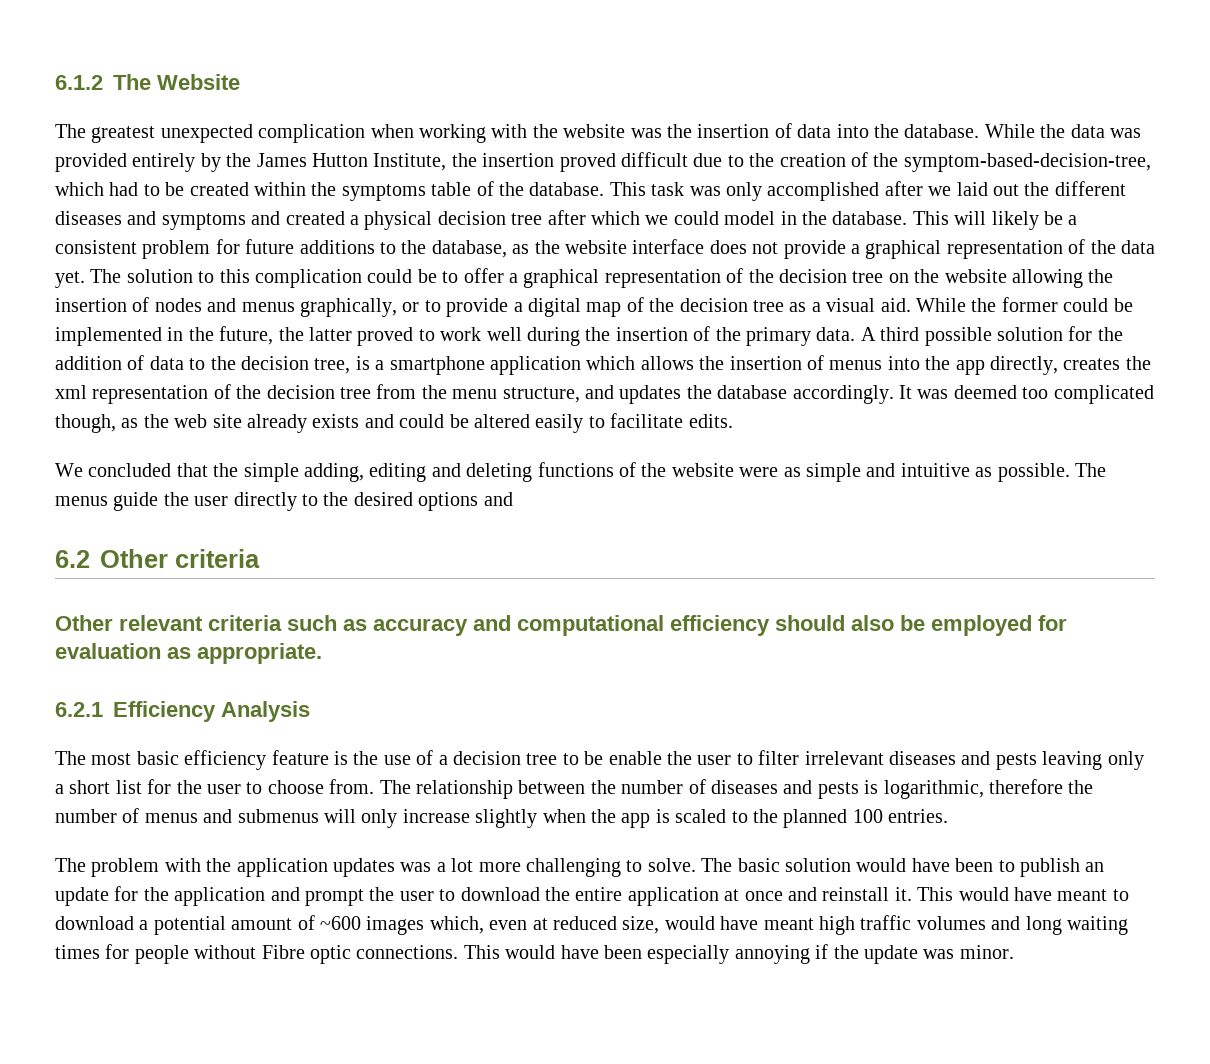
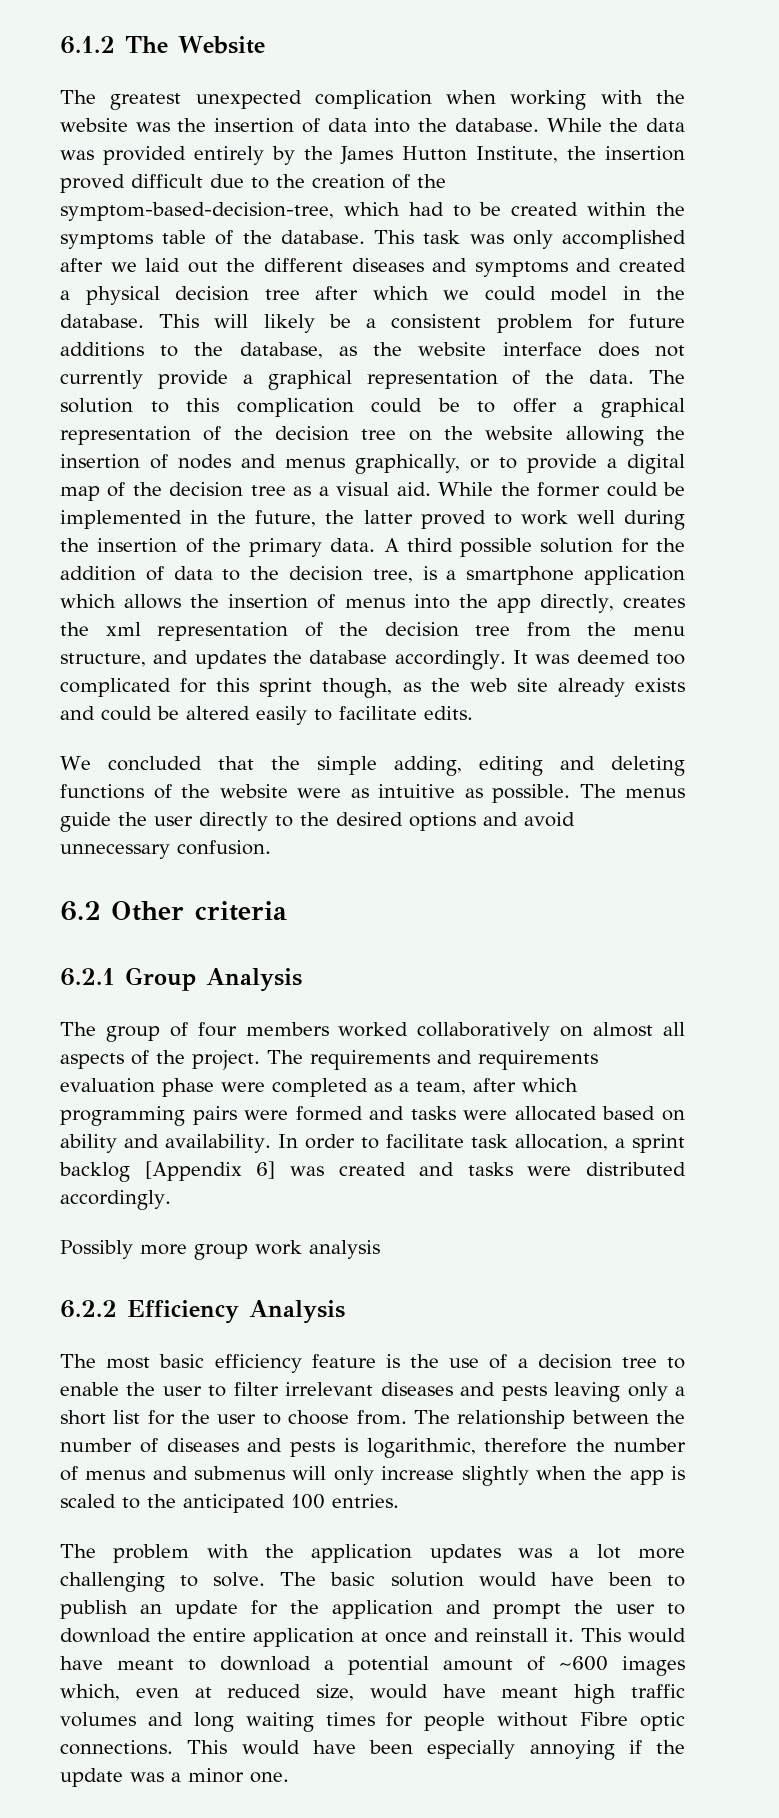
(779, 248) none -> [60,370,143,389] currently
[1121,240,1155,254] [55,271,85,288] data yet. -> [589,370,635,384] data.
(1154, 394) none -> [180,678,313,697] for this sprint
[805,463,896,482] simple and -> (369, 793) none
(513, 499) none -> [524,812,575,827] [60,840,271,859] avoid unnecessary confusion.
[55,615,1067,636] [55,643,322,664] [55,702,103,717] Other relevant criteria such as accuracy and computational efficiency should also be employed for evaluation as appropriate. // 6.2.1 -> [60,967,303,992] [60,1022,686,1042] [60,1050,598,1070] [60,1078,578,1097] [60,1106,685,1126] [60,1134,685,1153] [59,1161,686,1182] [60,1190,171,1210] [60,1240,380,1260] [60,1300,117,1318] 6.2.1 Group Analysis // The group of four members worked collaboratively on almost all aspects of the project. The requirements and requirements evaluation phase were completed as a team, after which programming pairs were formed and tasks were allocated based on ability and availability. In order to facilitate task allocation, a sprint backlog [Appendix 6] was created and tasks were distributed accordingly. // Possibly more group work analysis // 6.2.2
[584,751,604,765] be -> (685, 1363) none
[783,809,848,828] planned -> [183,1494,285,1513] anticipated
[959,945,1014,959] minor. -> [171,1768,289,1783] a minor one.

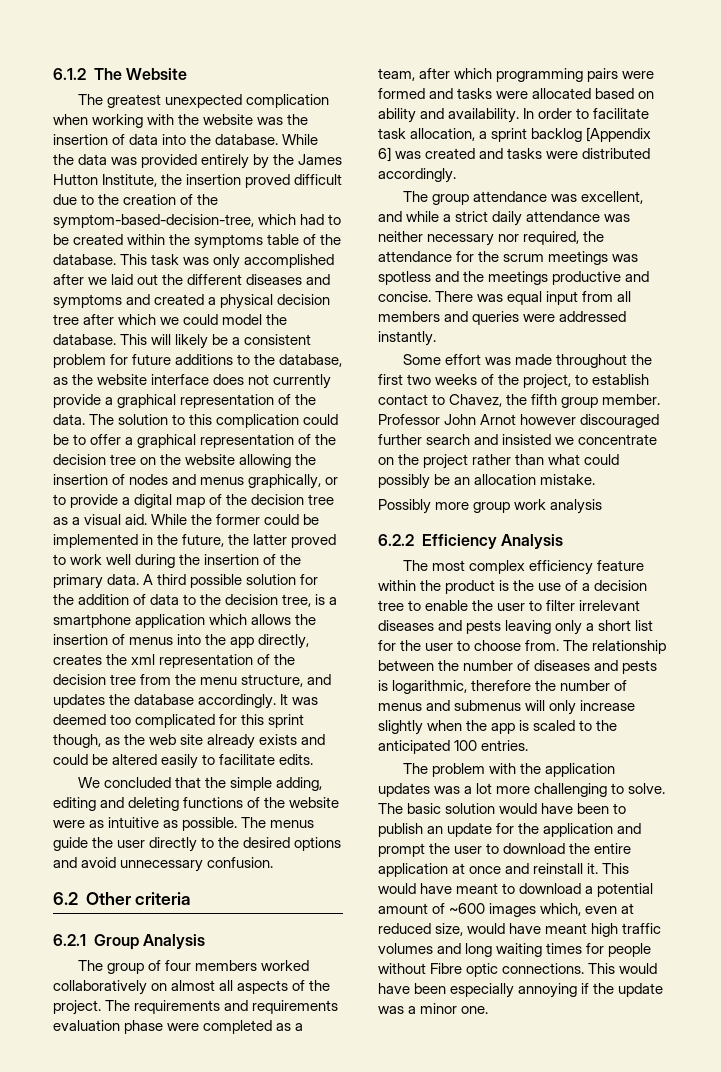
[622,286,641,300] in -> (263, 319) none
(171, 1200) none -> [402,191,643,205] [378,211,631,226] [378,231,605,246] [378,251,639,265] [378,271,650,285] [378,291,632,305] [378,311,627,325] [378,331,436,346] [402,354,653,368] [378,374,650,389] [378,394,661,408] [378,414,660,428] [378,434,658,445] [378,454,620,469] [378,474,596,489] // The group attendance was excellent, and while a strict daily attendance was neither necessary nor required, the attendance for the scrum meetings was spotless and the meetings productive and concise. There was equal input from all members and queries were addressed instantly. // Some effort was made throughout the first two weeks of the project, to establish contact to Chavez, the fifth group member. Professor John Arnot however discouraged further search and insisted we concentrate on the project rather than what could possibly be an allocation mistake.
[159,1354,205,1368] basic -> [468,560,525,574] complex
(376, 1361) none -> [378,580,496,594] within the product

